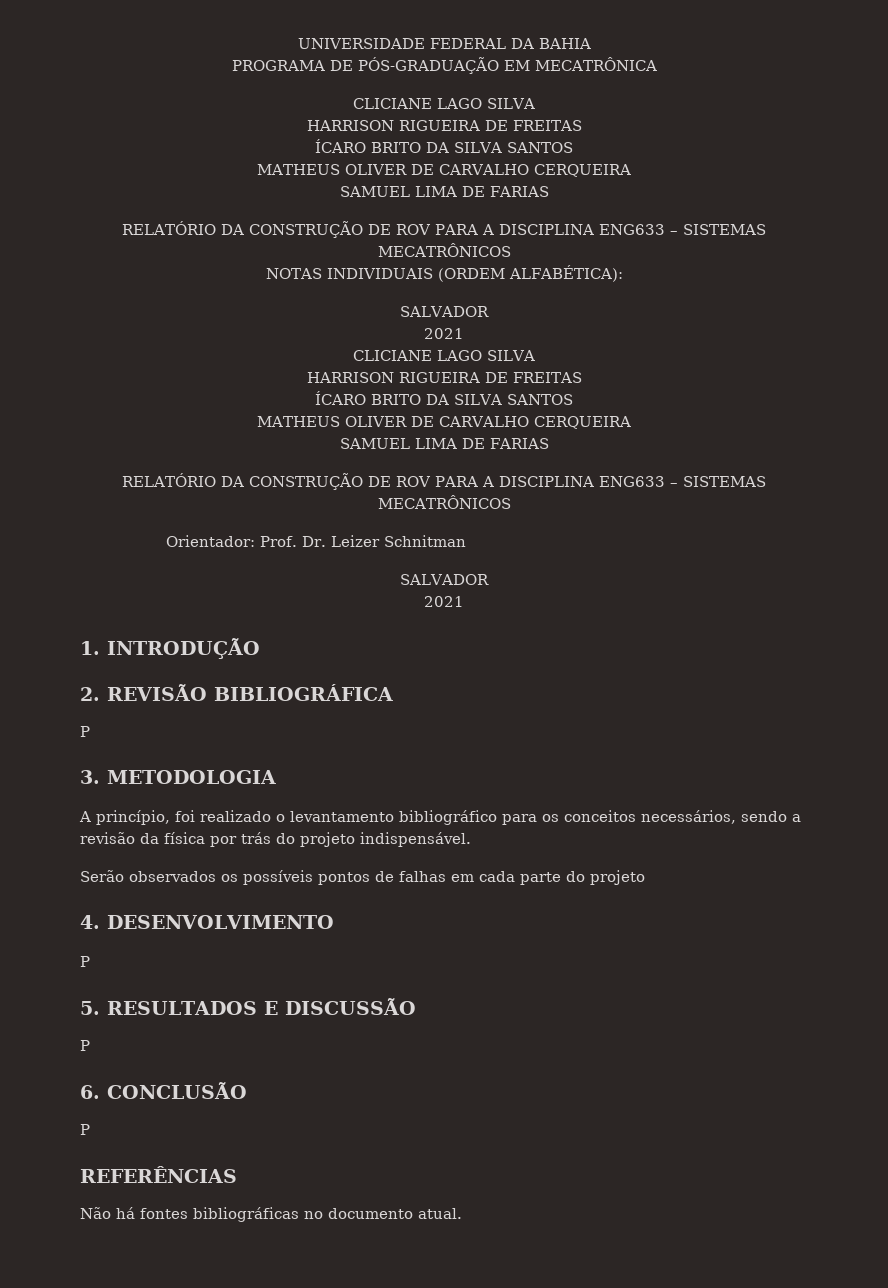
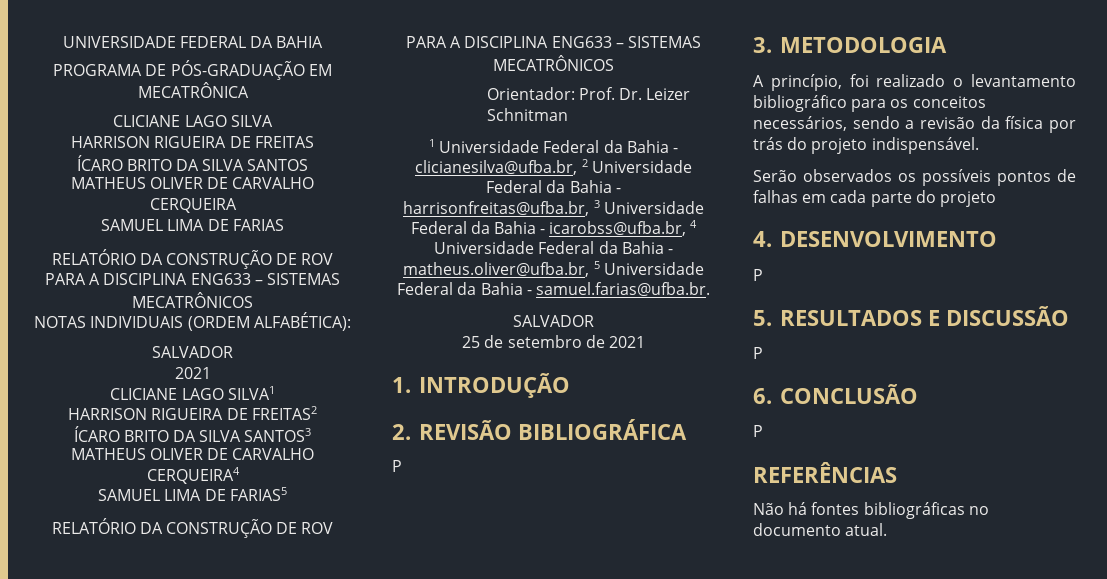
[487,350,536,361] [306,372,582,383] [315,391,573,405] [257,416,631,429] [339,438,549,449] SILVA // HARRISON RIGUEIRA DE FREITAS // ÍCARO BRITO DA SILVA SANTOS // MATHEUS OLIVER DE CARVALHO CERQUEIRA // SAMUEL LIMA DE FARIAS -> [227,386,275,400] [68,406,317,420] [73,426,312,442] [70,448,315,460] [146,467,240,484] [98,487,287,501] SILVA1 // HARRISON RIGUEIRA DE FREITAS2 // ÍCARO BRITO DA SILVA SANTOS3 // MATHEUS OLIVER DE CARVALHO CERQUEIRA4 // SAMUEL LIMA DE FARIAS5
[400,574,490,585] SALVADOR // -> [429,139,678,153] [415,159,692,175] [486,180,621,193] [403,200,704,216] [410,220,698,236] [434,241,673,254] [403,261,704,277] [397,282,710,296] [513,315,594,327] [462,335,605,348] 1 Universidade Federal da Bahia - clicianesilva@ufba.br, 2 Universidade Federal da Bahia - harrisonfreitas@ufba.br, 3 Universidade Federal da Bahia - icarobss@ufba.br, 4 Universidade Federal da Bahia - matheus.oliver@ufba.br, 5 Universidade Federal da Bahia - samuel.farias@ufba.br. // SALVADOR // 25 de setembro de

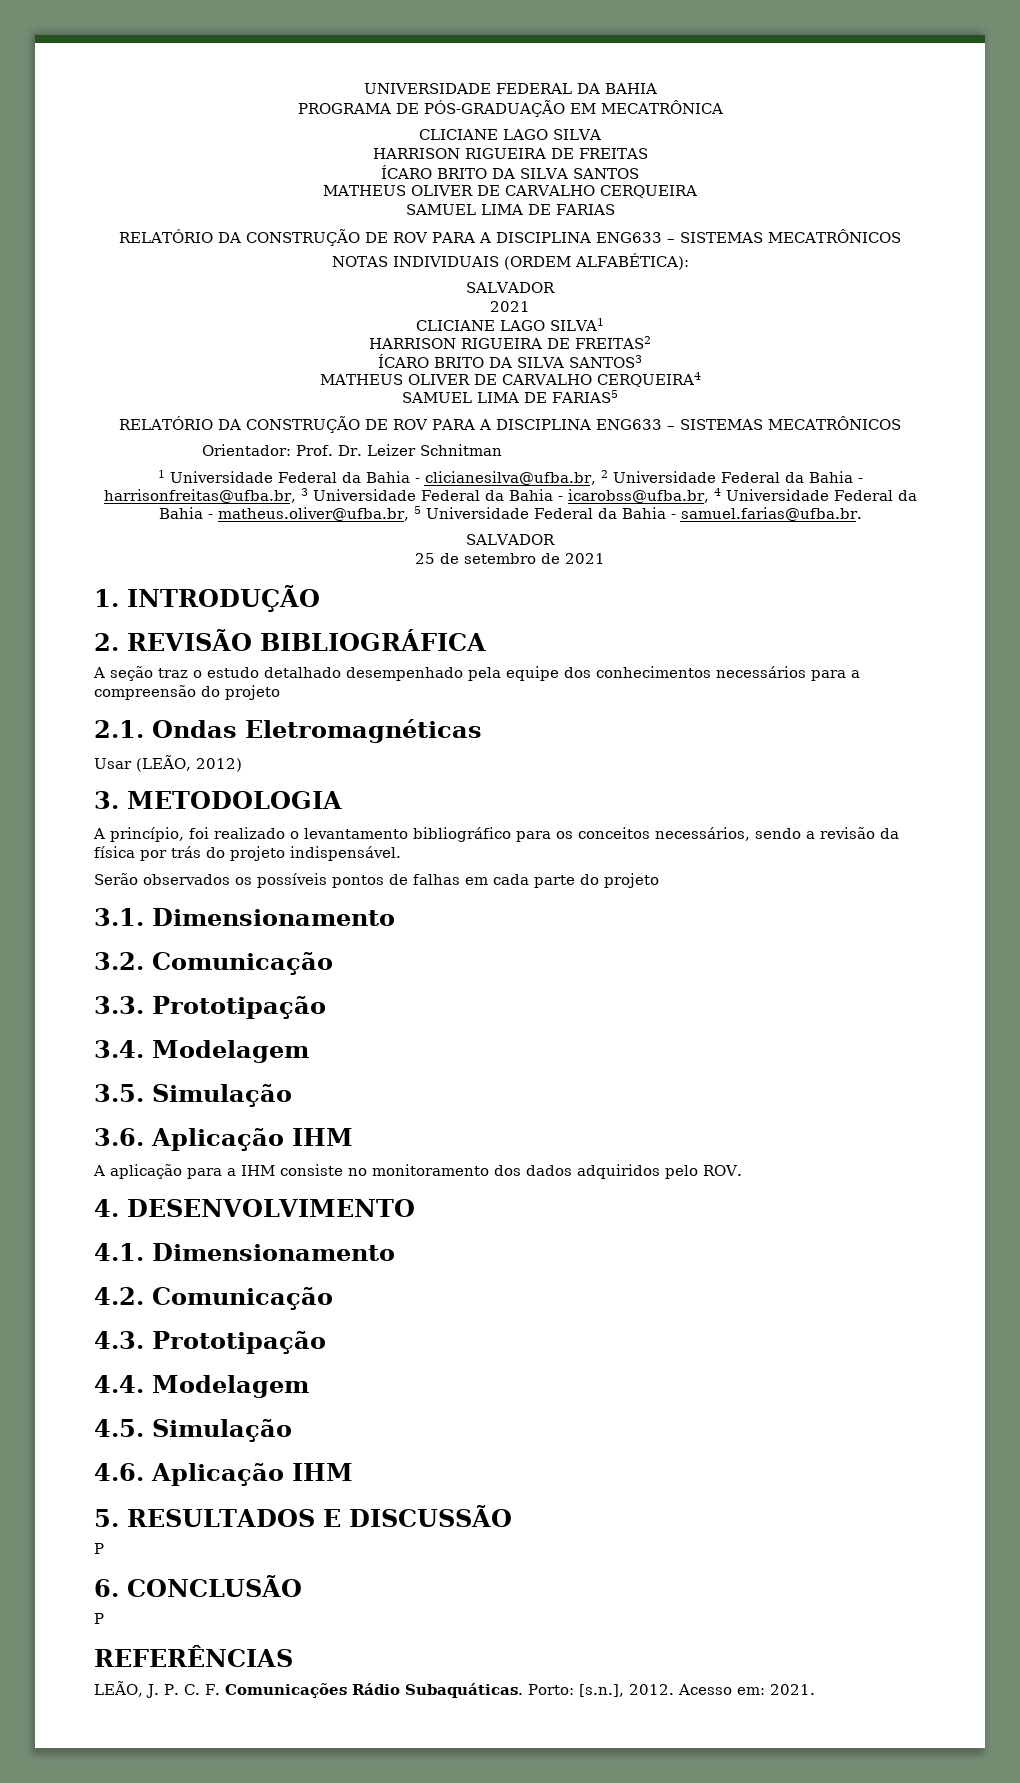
[392,460,402,472] P -> [93,666,860,681] [94,685,280,700] [94,719,482,743] [94,755,242,772] A seção traz o estudo detalhado desempenhado pela equipe dos conhecimentos necessários para a compreensão do projeto // 2.1. Ondas Eletromagnéticas // Usar (LEÃO, 2012)
[753,231,997,247] [753,269,763,281] 4. DESENVOLVIMENTO // P -> [94,908,395,926] [94,952,333,975] [94,996,326,1019] [94,1040,309,1063] [94,1084,292,1107] [94,1128,353,1151] [93,1164,742,1179] [94,1199,416,1217] [94,1243,395,1261] [94,1287,333,1310] [94,1331,326,1354] [94,1375,309,1398] [94,1419,292,1442] [94,1463,353,1486] 3.1. Dimensionamento // 3.2. Comunicação // 3.3. Prototipação // 3.4. Modelagem // 3.5. Simulação // 3.6. Aplicação IHM // A aplicação para a IHM consiste no monitoramento dos dados adquiridos pelo ROV. // 4. DESENVOLVIMENTO // 4.1. Dimensionamento // 4.2. Comunicação // 4.3. Prototipação // 4.4. Modelagem // 4.5. Simulação // 4.6. Aplicação IHM
[753,502,989,519] [753,523,888,536] Não há fontes bibliográficas no documento atual. -> [94,1681,815,1698] LEÃO, J. P. C. F. Comunicações Rádio Subaquáticas. Porto: [s.n.], 2012. Acesso em: 2021.

